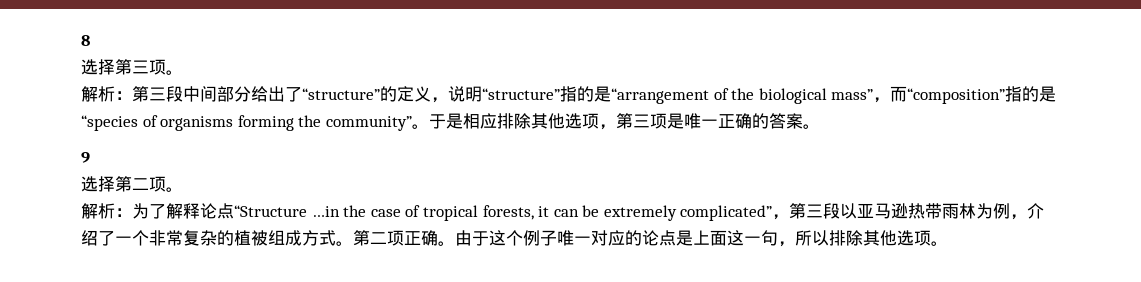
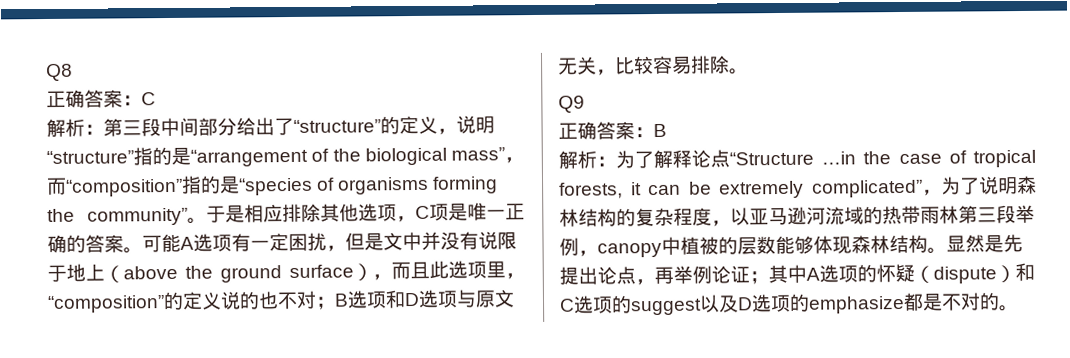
[81,35,90,46] [81,59,183,75] 8 // 选择第三项。 -> [46,63,73,82] [46,89,156,109] Q8 // 正确答案：C
[615,113,650,129] 第三 -> [415,205,430,219] C
[81,152,90,163] [81,176,183,192] // 9 // 选择第二项。 -> [142,231,517,253] [47,260,525,283] [47,289,515,313] [558,55,749,76] [558,95,585,113] [558,121,667,140] 可能A选项有一定困扰，但是文中并没有说限于地上（above the ground surface），而且此选项里，“composition”的定义说的也不对；B选项和D选项与原文无关，比较容易排除。 // Q9 // 正确答案：B
[789,203,1045,220] [81,230,931,247] 第三段以亚马逊热带雨林为例，介绍了一个非常复杂的植被组成方式。第二项正确。由于这个例子唯一对应的论点是上面这一句，所以排除其他选项 -> [940,175,1037,195] [559,204,1035,227] [559,234,1023,258] [559,262,1035,286] [559,292,1000,316] 为了说明森林结构的复杂程度，以亚马逊河流域的热带雨林第三段举例，canopy中植被的层数能够体现森林结构。显然是先提出论点，再举例论证；其中A选项的怀疑（dispute）和C选项的suggest以及D选项的emphasize都是不对的

